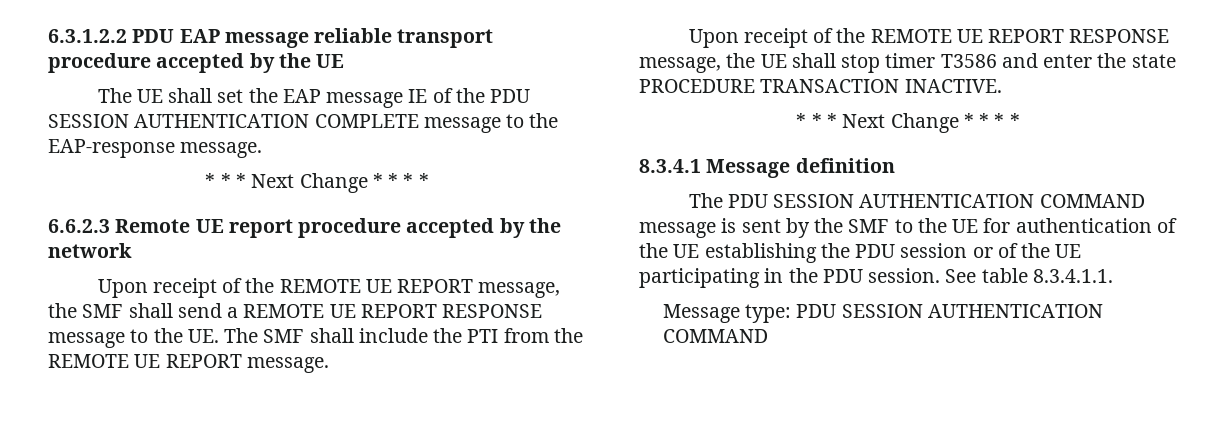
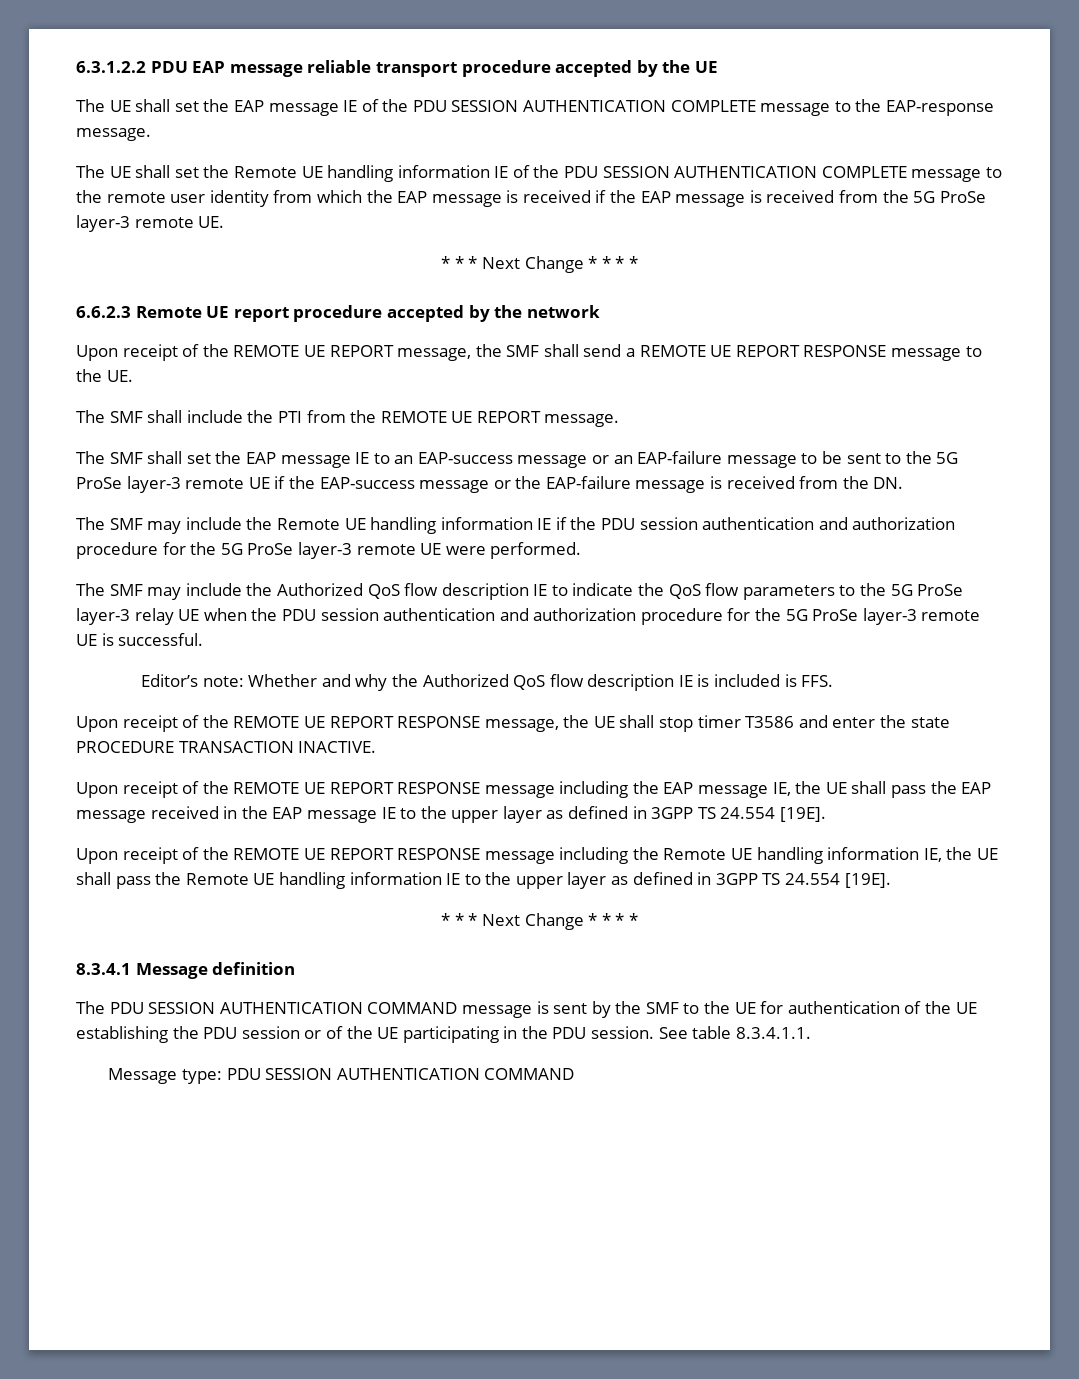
(263, 150) none -> [76,165,1003,182] [76,190,986,207] [76,215,225,232] // The UE shall set the Remote UE handling information IE of the PDU SESSION AUTHENTICATION COMPLETE message to the remote user identity from which the EAP message is received if the EAP message is received from the 5G ProSe layer-3 remote UE.
(219, 336) none -> (133, 376) //
(329, 365) none -> [76,451,959,468] [76,476,904,493] [76,517,956,534] [76,542,582,559] [76,583,964,600] [76,608,981,625] [76,633,204,646] [140,674,834,691] // The SMF shall set the EAP message IE to an EAP-success message or an EAP-failure message to be sent to the 5G ProSe layer-3 remote UE if the EAP-success message or the EAP-failure message is received from the DN. // The SMF may include the Remote UE handling information IE if the PDU session authentication and authorization procedure for the 5G ProSe layer-3 remote UE were performed. // The SMF may include the Authorized QoS flow description IE to indicate the QoS flow parameters to the 5G ProSe layer-3 relay UE when the PDU session authentication and authorization procedure for the 5G ProSe layer-3 remote UE is successful. // Editor’s note: Whether and why the Authorized QoS flow description IE is included is FFS.
(1002, 86) none -> [76,781,992,798] [76,806,827,823] [76,847,999,864] [76,872,891,889] // Upon receipt of the REMOTE UE REPORT RESPONSE message including the EAP message IE, the UE shall pass the EAP message received in the EAP message IE to the upper layer as defined in 3GPP TS 24.554 [19E]. // Upon receipt of the REMOTE UE REPORT RESPONSE message including the Remote UE handling information IE, the UE shall pass the Remote UE handling information IE to the upper layer as defined in 3GPP TS 24.554 [19E].

